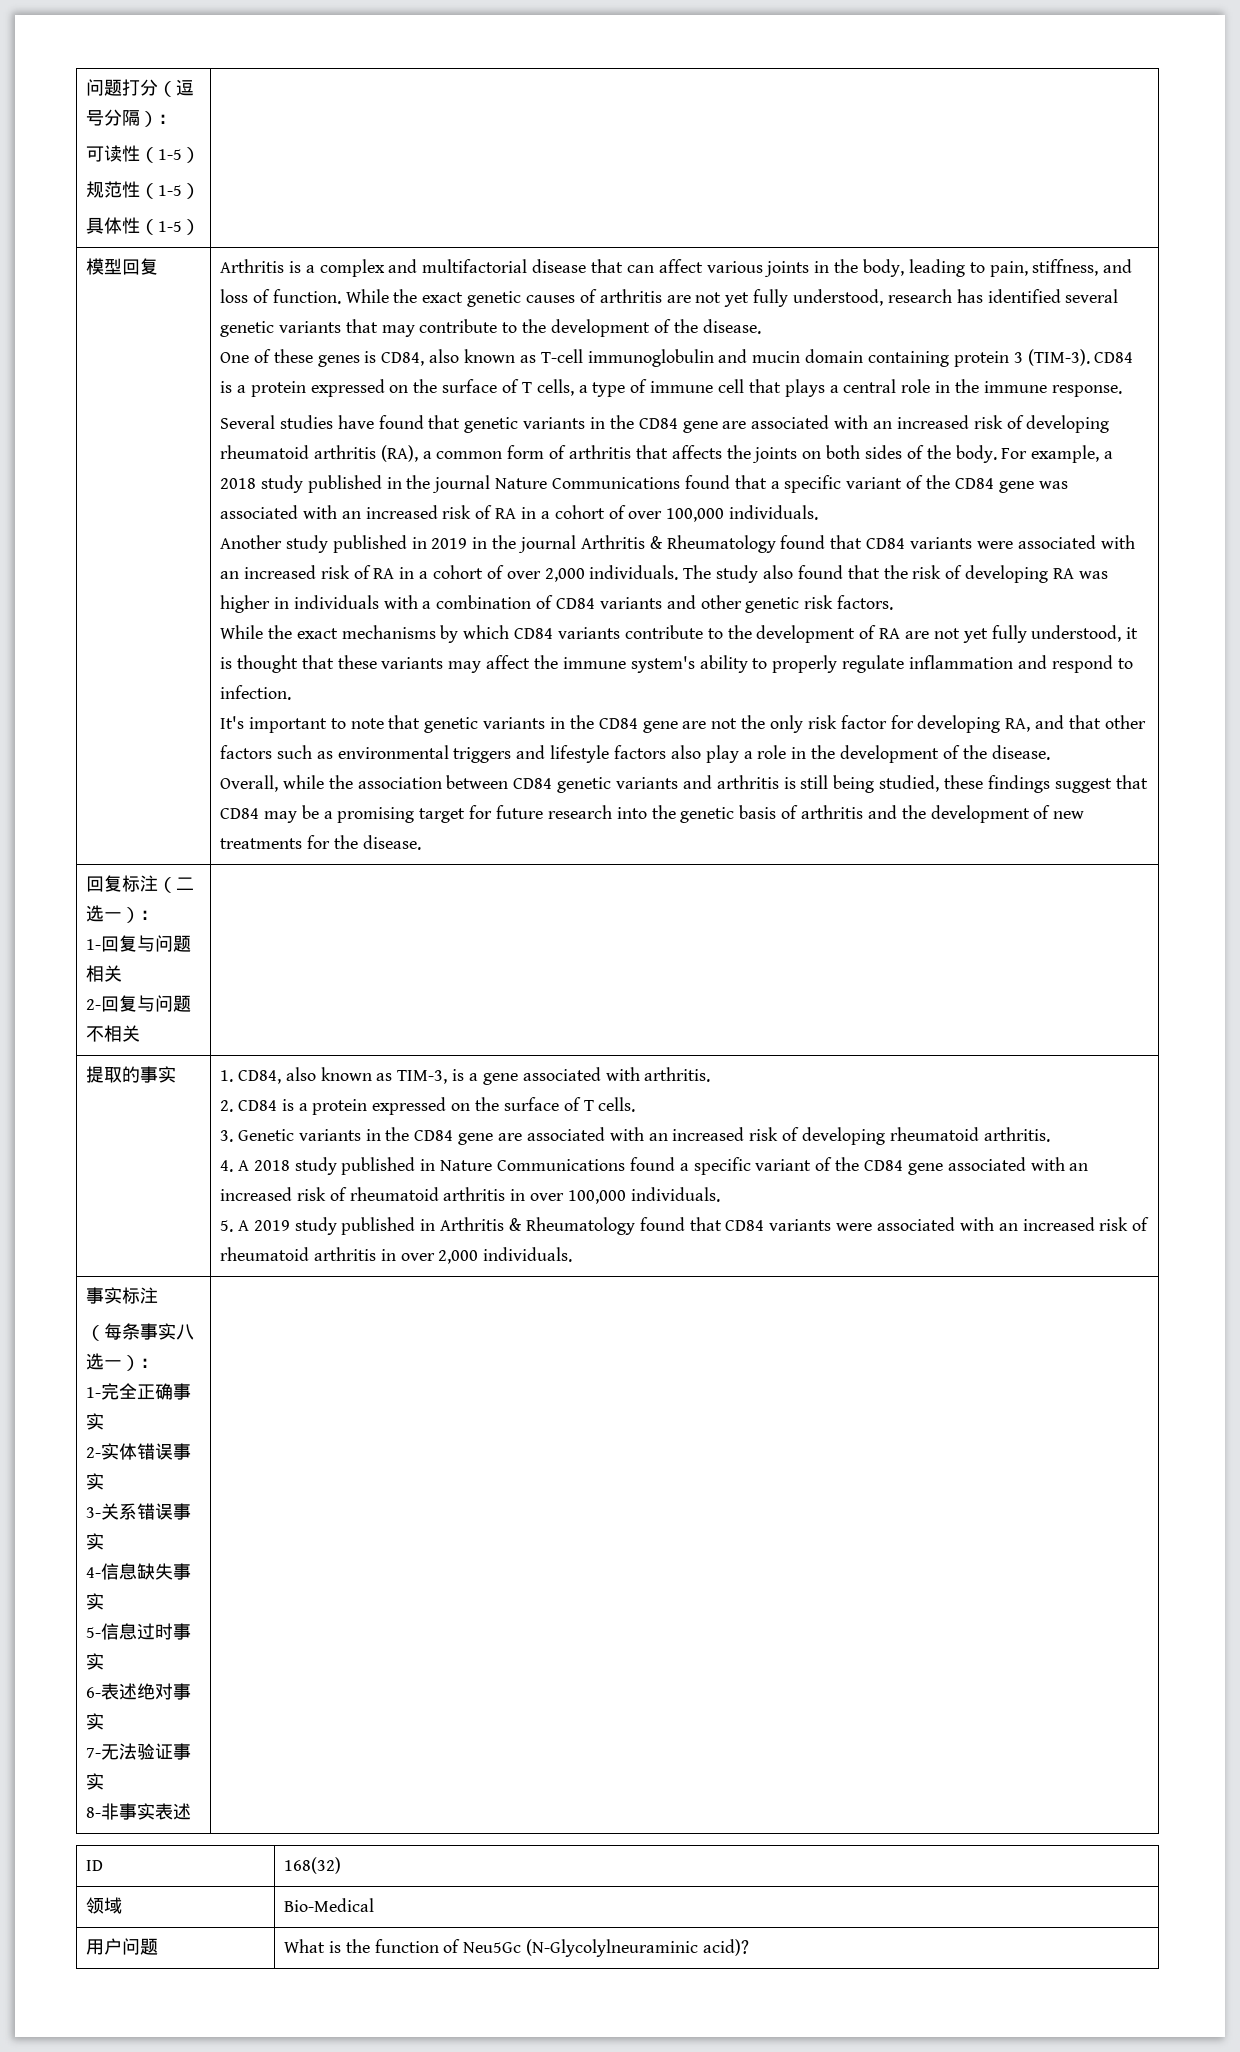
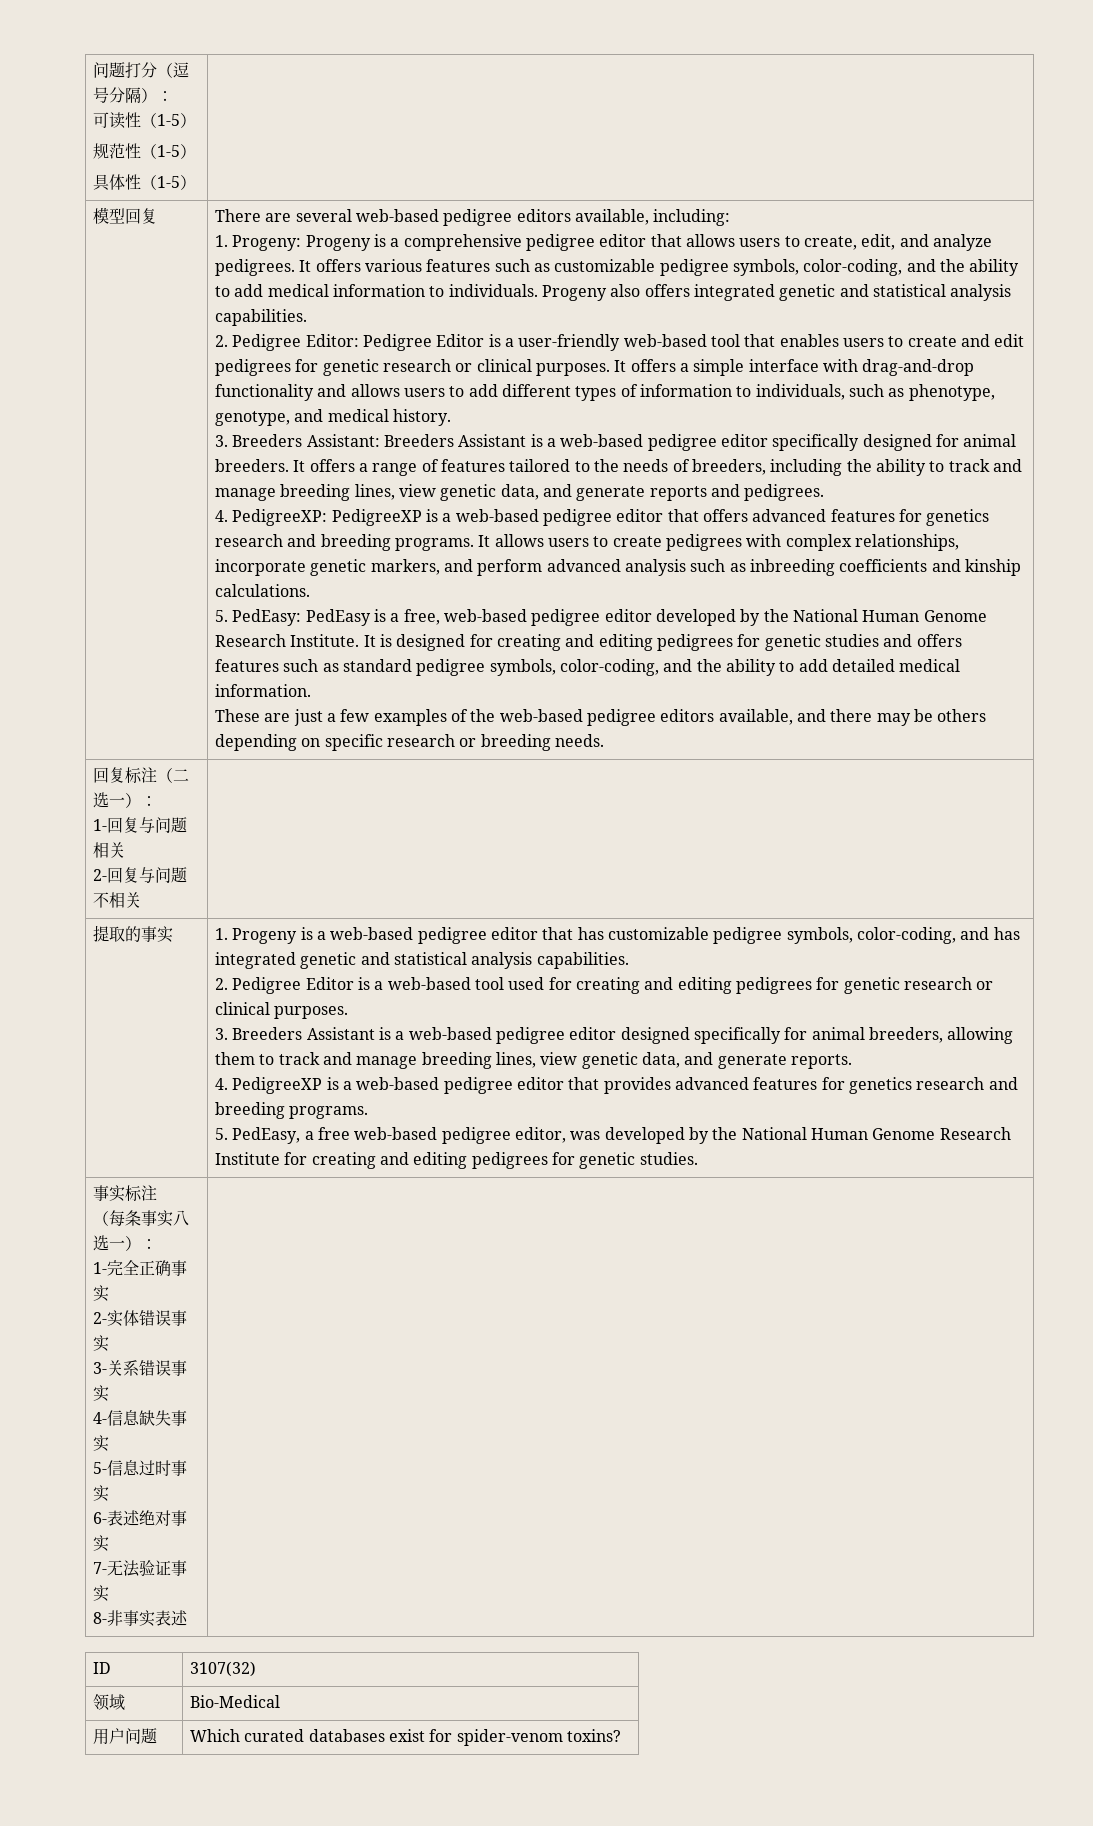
[219,259,1133,277] [219,289,1119,307] [219,319,761,337] [219,349,1134,367] [219,379,1122,397] [219,415,1110,433] [219,445,1114,463] [219,475,1068,493] [219,505,819,522] [219,535,1135,553] [219,565,1108,583] [219,595,894,613] [219,625,1139,643] [219,655,1133,673] [219,685,291,700] [219,715,1146,733] [219,745,1050,763] [219,775,1148,793] [219,805,1085,823] [219,835,421,850] Arthritis is a complex and multifactorial disease that can affect various joints in the body, leading to pain, stiffness, and loss of function. While the exact genetic causes of arthritis are not yet fully understood, research has identified several genetic variants that may contribute to the development of the disease. // One of these genes is CD84, also known as T-cell immunoglobulin and mucin domain containing protein 3 (TIM-3). CD84 is a protein expressed on the surface of T cells, a type of immune cell that plays a central role in the immune response. // Several studies have found that genetic variants in the CD84 gene are associated with an increased risk of developing rheumatoid arthritis (RA), a common form of arthritis that affects the joints on both sides of the body. For example, a 2018 study published in the journal Nature Communications found that a specific variant of the CD84 gene was associated with an increased risk of RA in a cohort of over 100,000 individuals. // Another study published in 2019 in the journal Arthritis & Rheumatology found that CD84 variants were associated with an increased risk of RA in a cohort of over 2,000 individuals. The study also found that the risk of developing RA was higher in individuals with a combination of CD84 variants and other genetic risk factors. // While the exact mechanisms by which CD84 variants contribute to the development of RA are not yet fully understood, it is thought that these variants may affect the immune system's ability to properly regulate inflammation and respond to infection. // It's important to note that genetic variants in the CD84 gene are not the only risk factor for developing RA, and that other factors such as environmental triggers and lifestyle factors also play a role in the development of the disease. // Overall, while the association between CD84 genetic variants and arthritis is still being studied, these findings suggest that CD84 may be a promising target for future research into the genetic basis of arthritis and the development of new treatments for the disease. -> [215,209,731,226] [215,234,992,251] [215,259,1020,276] [215,284,1012,301] [215,309,308,326] [215,334,1025,351] [215,359,975,376] [215,384,995,401] [215,409,452,426] [215,434,1017,451] [215,459,1022,476] [215,484,825,501] [215,509,990,526] [215,534,959,551] [215,559,1021,576] [215,584,311,597] [215,609,987,626] [215,634,962,651] [215,659,961,676] [215,684,312,697] [215,709,987,726] [215,734,605,751] There are several web-based pedigree editors available, including: // 1. Progeny: Progeny is a comprehensive pedigree editor that allows users to create, edit, and analyze pedigrees. It offers various features such as customizable pedigree symbols, color-coding, and the ability to add medical information to individuals. Progeny also offers integrated genetic and statistical analysis capabilities. // 2. Pedigree Editor: Pedigree Editor is a user-friendly web-based tool that enables users to create and edit pedigrees for genetic research or clinical purposes. It offers a simple interface with drag-and-drop functionality and allows users to add different types of information to individuals, such as phenotype, genotype, and medical history. // 3. Breeders Assistant: Breeders Assistant is a web-based pedigree editor specifically designed for animal breeders. It offers a range of features tailored to the needs of breeders, including the ability to track and manage breeding lines, view genetic data, and generate reports and pedigrees. // 4. PedigreeXP: PedigreeXP is a web-based pedigree editor that offers advanced features for genetics research and breeding programs. It allows users to create pedigrees with complex relationships, incorporate genetic markers, and perform advanced analysis such as inbreeding coefficients and kinship calculations. // 5. PedEasy: PedEasy is a free, web-based pedigree editor developed by the National Human Genome Research Institute. It is designed for creating and editing pedigrees for genetic studies and offers features such as standard pedigree symbols, color-coding, and the ability to add detailed medical information. // These are just a few examples of the web-based pedigree editors available, and there may be others depending on specific research or breeding needs.
[237,1067,711,1085] [219,1097,636,1115] [219,1127,1050,1145] [219,1157,1089,1175] [219,1187,720,1204] [219,1217,1150,1235] [219,1247,573,1264] CD84, also known as TIM-3, is a gene associated with arthritis. // 2. CD84 is a protein expressed on the surface of T cells. // 3. Genetic variants in the CD84 gene are associated with an increased risk of developing rheumatoid arthritis. // 4. A 2018 study published in Nature Communications found a specific variant of the CD84 gene associated with an increased risk of rheumatoid arthritis in over 100,000 individuals. // 5. A 2019 study published in Arthritis & Rheumatology found that CD84 variants were associated with an increased risk of rheumatoid arthritis in over 2,000 individuals. -> [232,927,1020,944] [215,952,629,969] [215,977,994,994] [215,1002,349,1019] [215,1027,1014,1044] [215,1052,852,1069] [215,1077,1018,1094] [215,1102,369,1119] [215,1127,1011,1144] [215,1152,698,1169] Progeny is a web-based pedigree editor that has customizable pedigree symbols, color-coding, and has integrated genetic and statistical analysis capabilities. // 2. Pedigree Editor is a web-based tool used for creating and editing pedigrees for genetic research or clinical purposes. // 3. Breeders Assistant is a web-based pedigree editor designed specifically for animal breeders, allowing them to track and manage breeding lines, view genetic data, and generate reports. // 4. PedigreeXP is a web-based pedigree editor that provides advanced features for genetics research and breeding programs. // 5. PedEasy, a free web-based pedigree editor, was developed by the National Human Genome Research Institute for creating and editing pedigrees for genetic studies.
[283,1857,341,1874] 168(32) -> [190,1661,257,1677] 3107(32)
[283,1939,749,1957] What is the function of Neu5Gc (N-Glycolylneuraminic acid)? -> [190,1729,622,1746] Which curated databases exist for spider-venom toxins?

